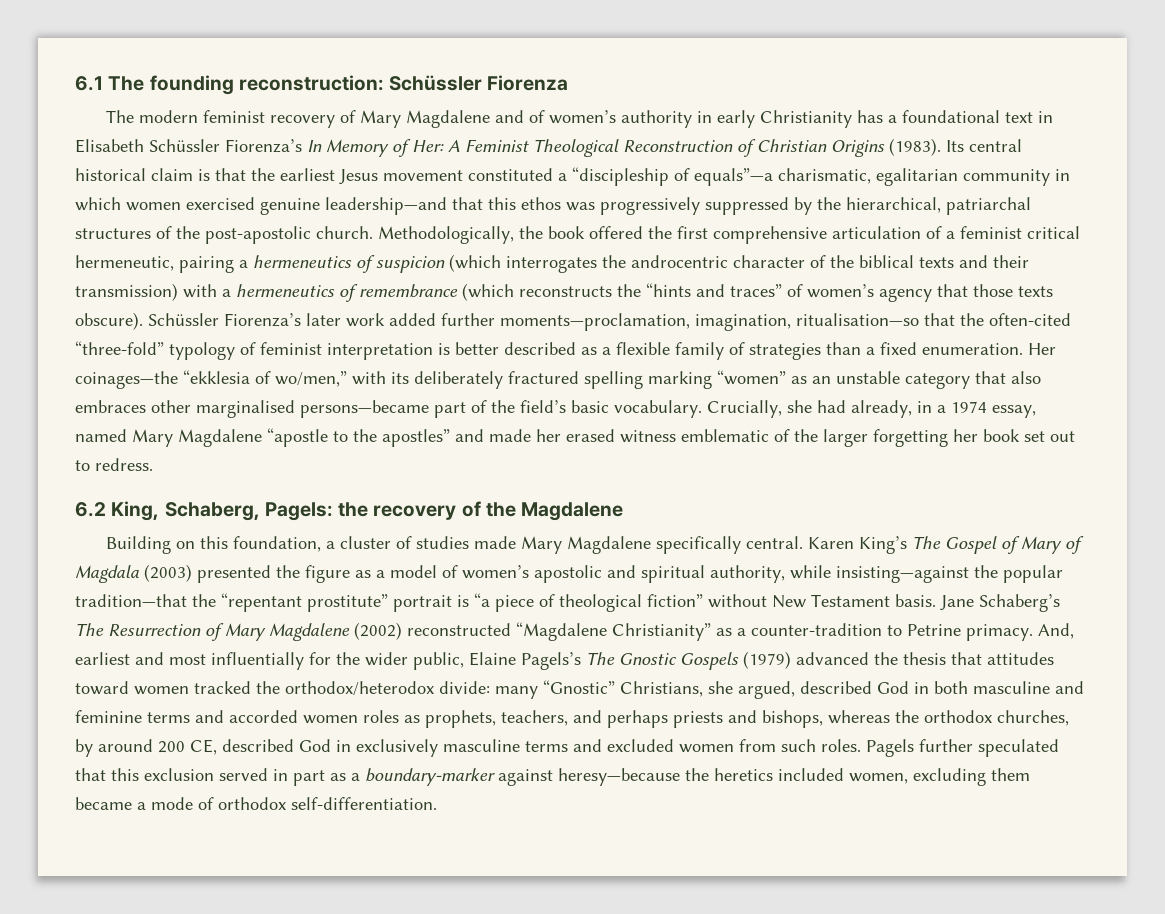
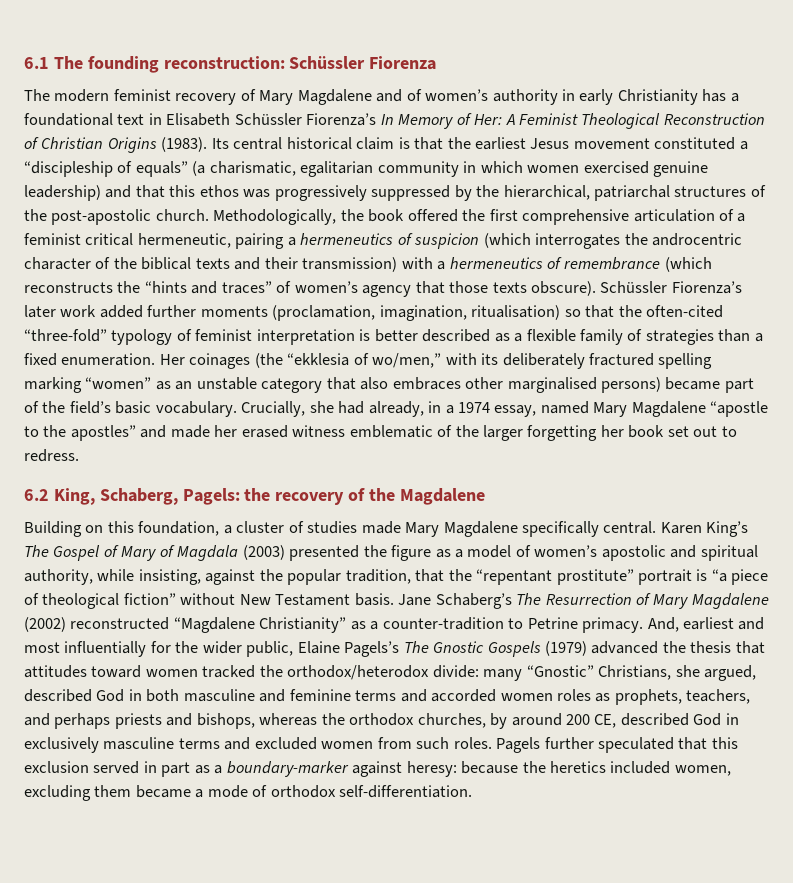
[694,168,773,186] equals”—a -> [135,161,206,177] equals” (a
[325,197,447,215] leadership—and -> [24,185,132,201] leadership) and
[500,313,919,331] moments—proclamation, imagination, ritualisation—so -> [200,305,581,321] moments (proclamation, imagination, ritualisation) so
[75,371,178,389] coinages—the -> [189,353,283,369] coinages (the
[300,400,429,418] persons—became -> [601,377,721,393] persons) became
[836,565,1063,583] [75,594,187,607] insisting—against the popular tradition—that -> [138,569,445,585] insisting, against the popular tradition, that
[558,768,680,786] heresy—because -> [406,761,519,777] heresy: because

